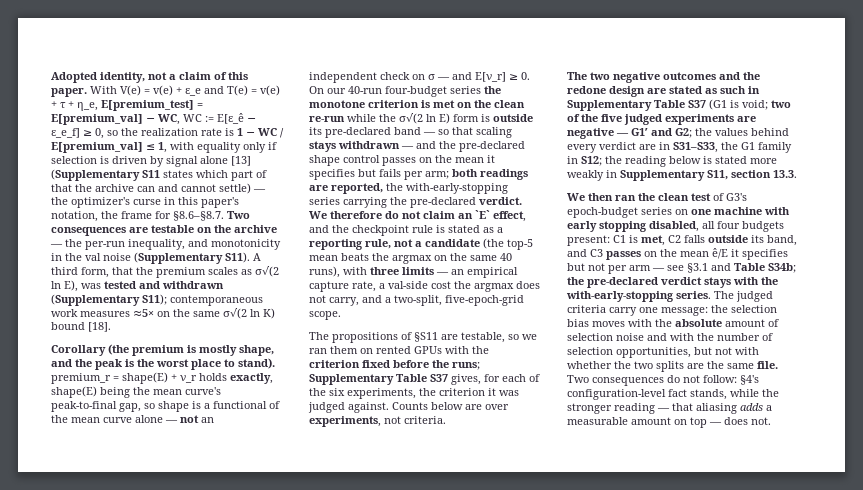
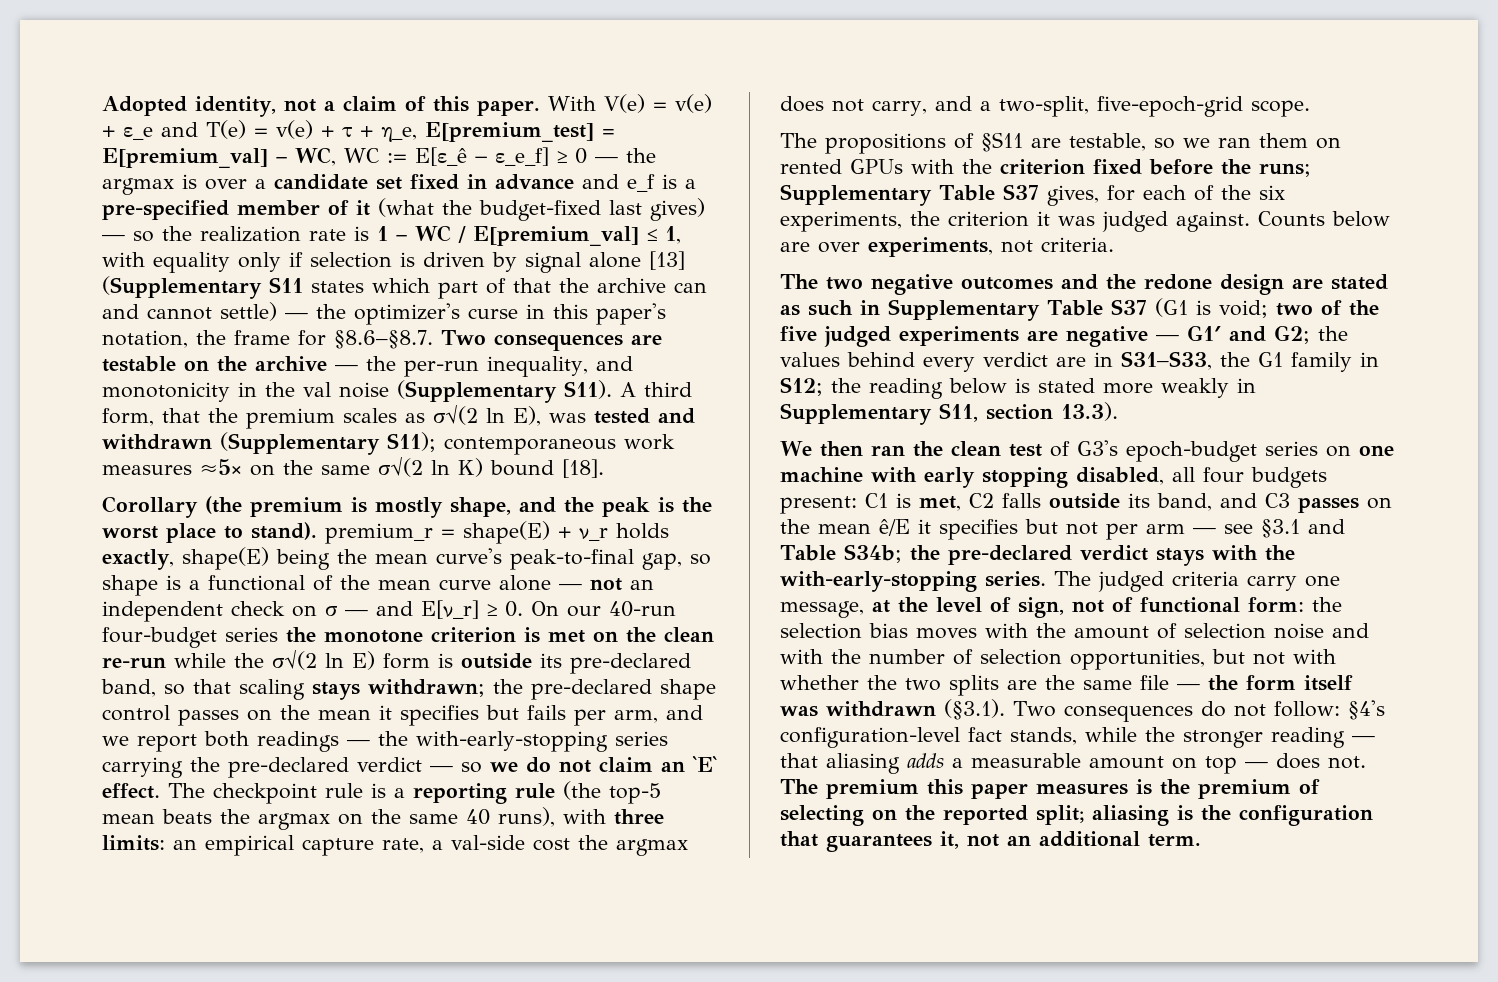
[95,128,104,139] 0, -> [575,148,657,164] [102,174,696,195] [102,198,705,221] [102,235,125,241] 0 — the argmax is over a candidate set fixed in advance and e_f is a pre-specified member of it (what the budget-fixed last gives) —
[394,127,436,135] band — -> [101,679,156,697] band,
[338,141,436,149] withdrawn — and -> [368,679,485,697] withdrawn;
[425,169,528,180] [309,183,383,194] arm; both readings are reported, -> [614,705,703,723] [102,731,370,752] arm, and we report both readings —
[479,197,522,205] [309,211,382,219] verdict. We therefore -> [357,757,518,773] verdict — so we
[493,211,526,222] [309,225,503,236] [309,239,480,250] effect, and the checkpoint rule is stated as a reporting rule, not a candidate -> [102,783,555,804] effect. The checkpoint rule is a reporting rule
[402,267,449,275] limits — -> [102,835,165,851] limits:
[773,170,797,178] 13.3. -> [1061,402,1118,421] 13.3).
[661,307,708,316] message: -> [780,597,1304,618] message, at the level of sign, not of functional form:
[675,319,722,327] absolute -> (1066, 630) none
[757,361,778,369] file. -> [1140,675,1353,691] [780,699,1005,720] file — the form itself was withdrawn (§3.1).
(771, 421) none -> [780,779,1320,799] [780,805,1373,826] [780,831,1201,852] The premium this paper measures is the premium of selecting on the reported split; aliasing is the configuration that guarantees it, not an additional term.

